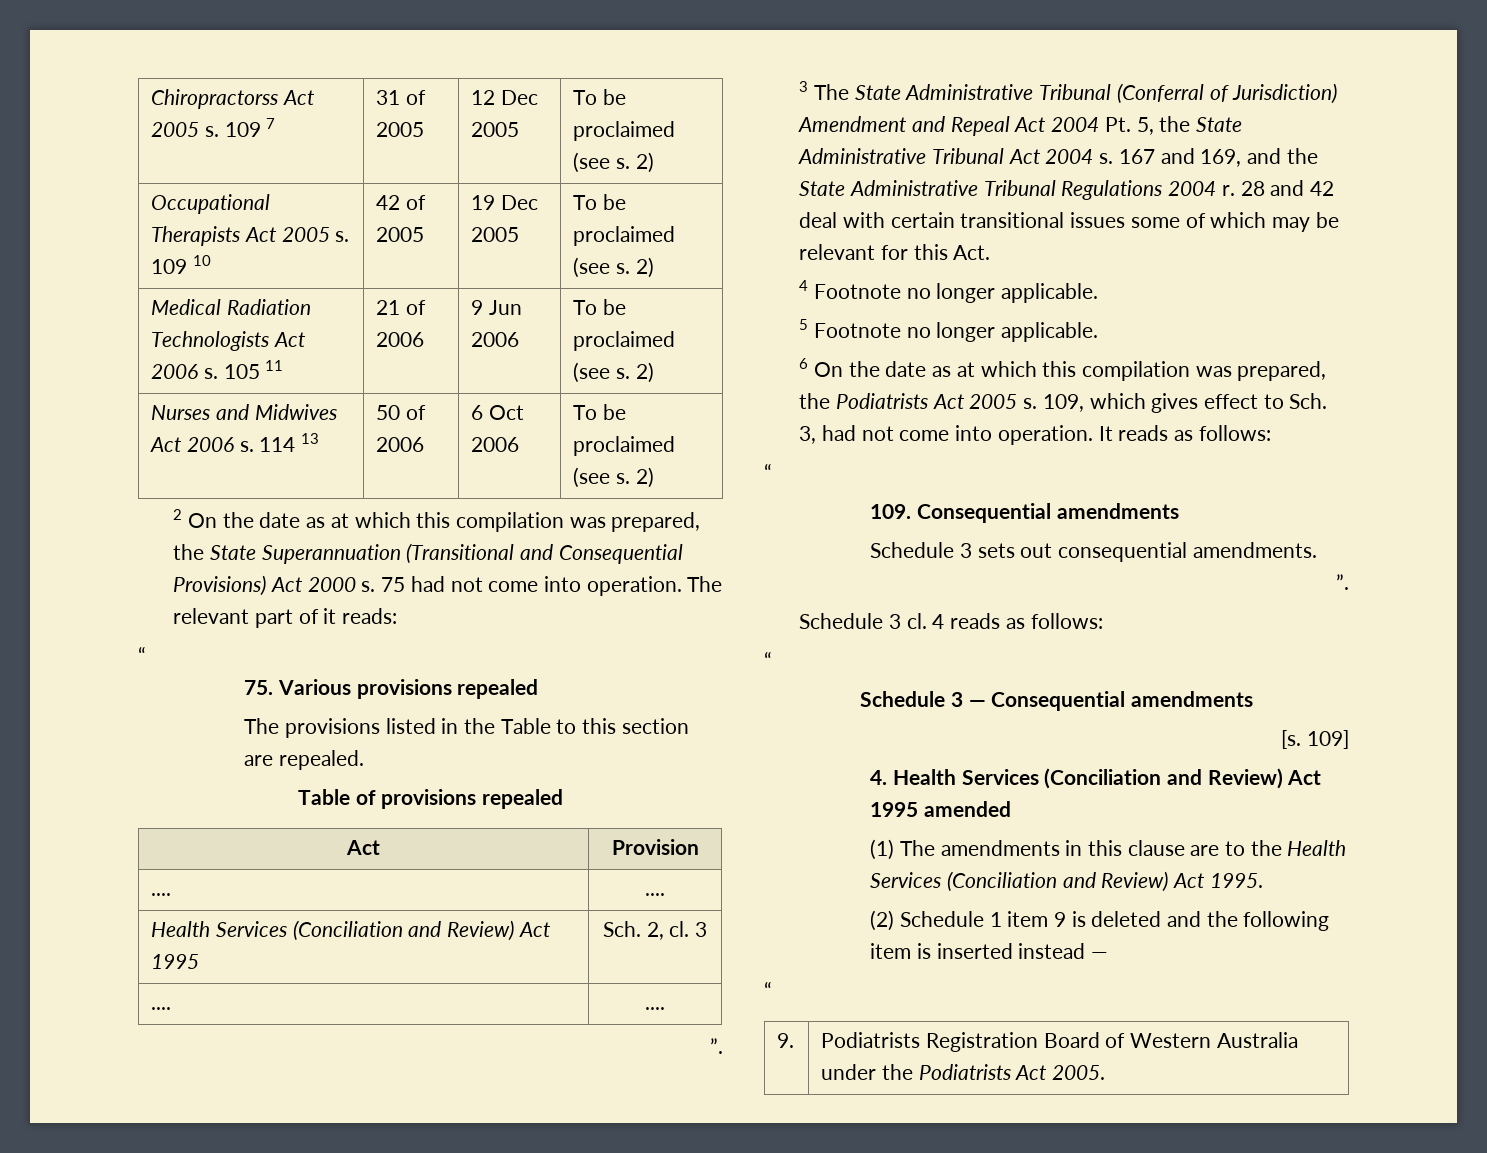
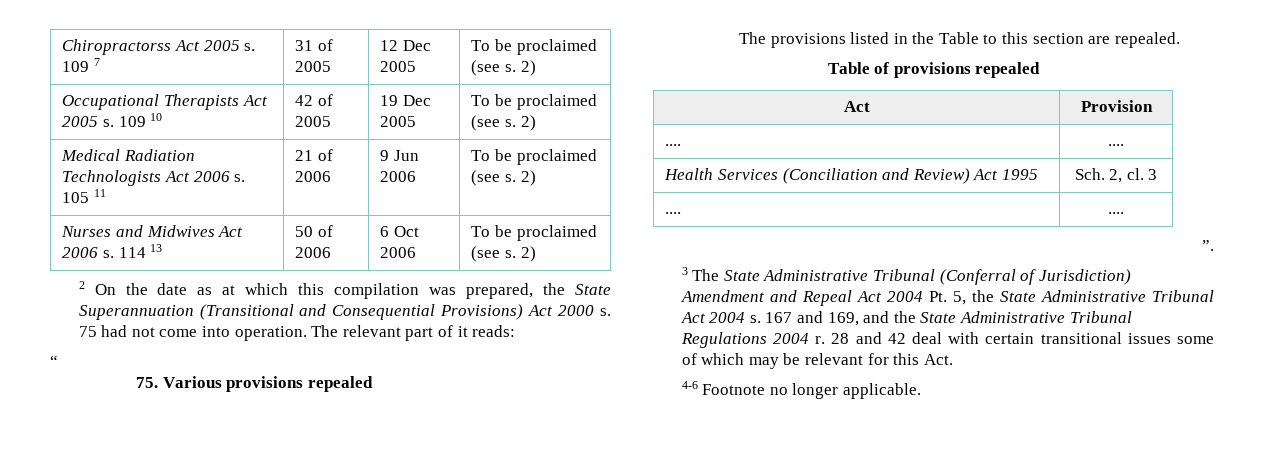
[799,280,1099,303] [799,319,1099,342] [799,358,1327,381] [799,393,1328,413] [799,425,1271,445] [764,463,772,480] [870,503,1179,523] [870,542,1317,562] [1336,574,1349,590] [799,613,1103,629] [764,651,772,668] [860,691,1253,711] [1281,730,1349,749] [870,768,1322,789] [870,801,1012,817] [870,839,1347,860] [870,871,1263,892] [870,910,1330,931] [870,943,1109,959] [764,981,772,998] [777,1033,795,1048] [821,1032,1298,1052] [821,1064,1105,1080] 4 Footnote no longer applicable. // 5 Footnote no longer applicable. // 6 On the date as at which this compilation was prepared, the Podiatrists Act 2005 s. 109, which gives effect to Sch. 3, had not come into operation. It reads as follows: // “ // 109. Consequential amendments // Schedule 3 sets out consequential amendments. // ”. // Schedule 3 cl. 4 reads as follows: // “ // Schedule 3 — Consequential amendments // [s. 109] // 4. Health Services (Conciliation and Review) Act 1995 amended // (1) The amendments in this clause are to the Health Services (Conciliation and Review) Act 1995. // (2) Schedule 1 item 9 is deleted and the following item is inserted instead — // “ // 9. | Podiatrists Registration Board of Western Australia under the Podiatrists Act 2005. -> [681,381,922,399] 4-6 Footnote no longer applicable.

